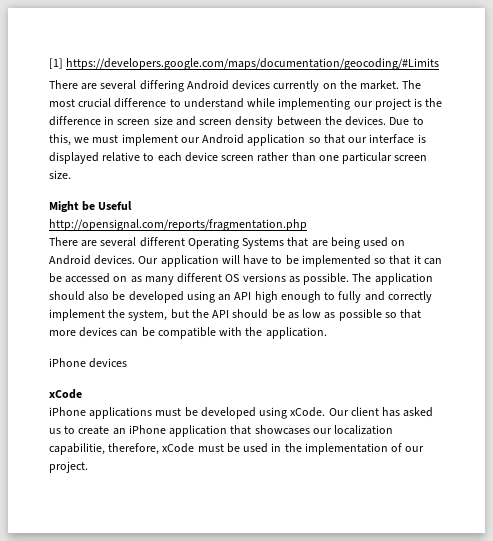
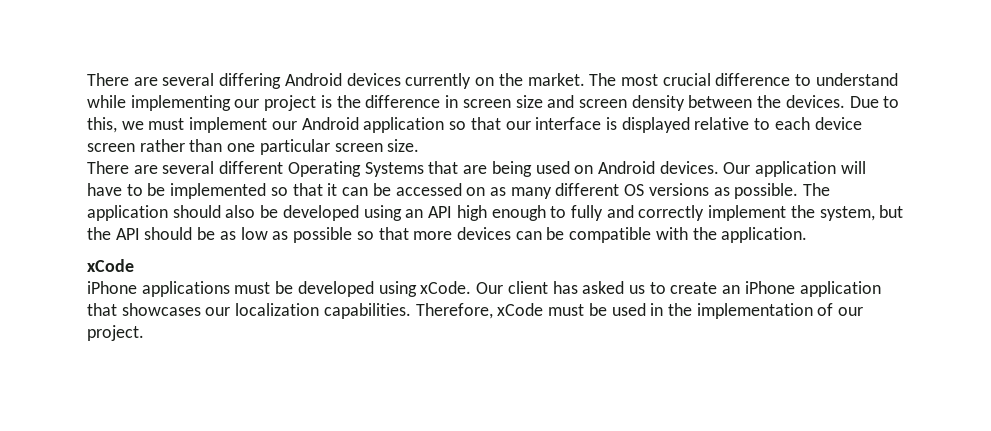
[49,58,440,70] [1] https://developers.google.com/maps/documentation/geocoding/#Limits // -> (87, 79) none
[49,201,133,213] [49,219,307,231] // Might be Useful // http://opensignal.com/reports/fragmentation.php -> (420, 145) none
[49,358,128,368] // iPhone devices -> (808, 235) none
[49,443,160,455] capabilitie, therefore, -> [323,303,493,319] capabilities. Therefore,

